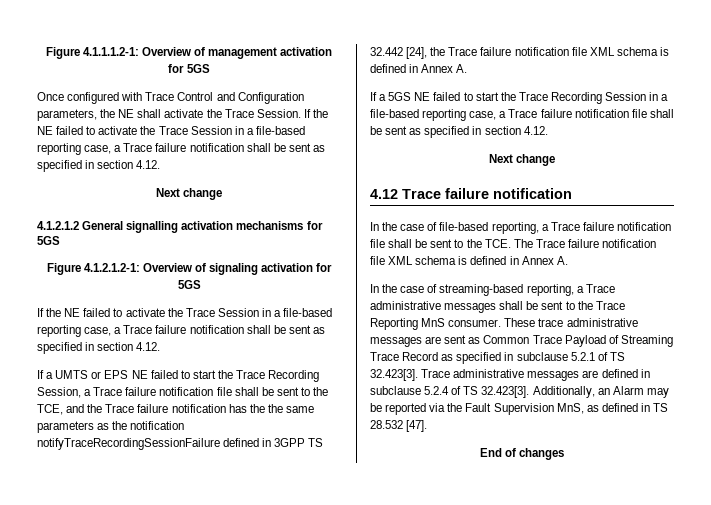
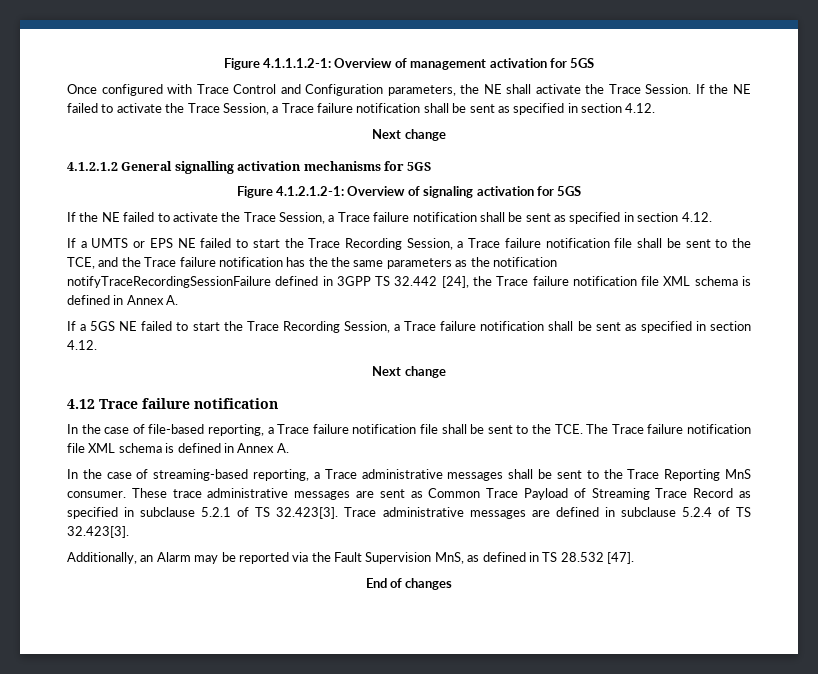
[190,126,305,135] [37,143,112,155] Session in a file-based reporting case, -> [222,103,269,115] Session,
[217,308,333,317] [37,325,112,337] Session in a file-based reporting case, -> [279,212,325,224] Session,
[605,92,669,101] [370,109,647,121] Session in a file-based reporting case, a Trace failure notification file -> [343,321,545,333] Session, a Trace failure notification
(530, 392) none -> (129, 532) //

